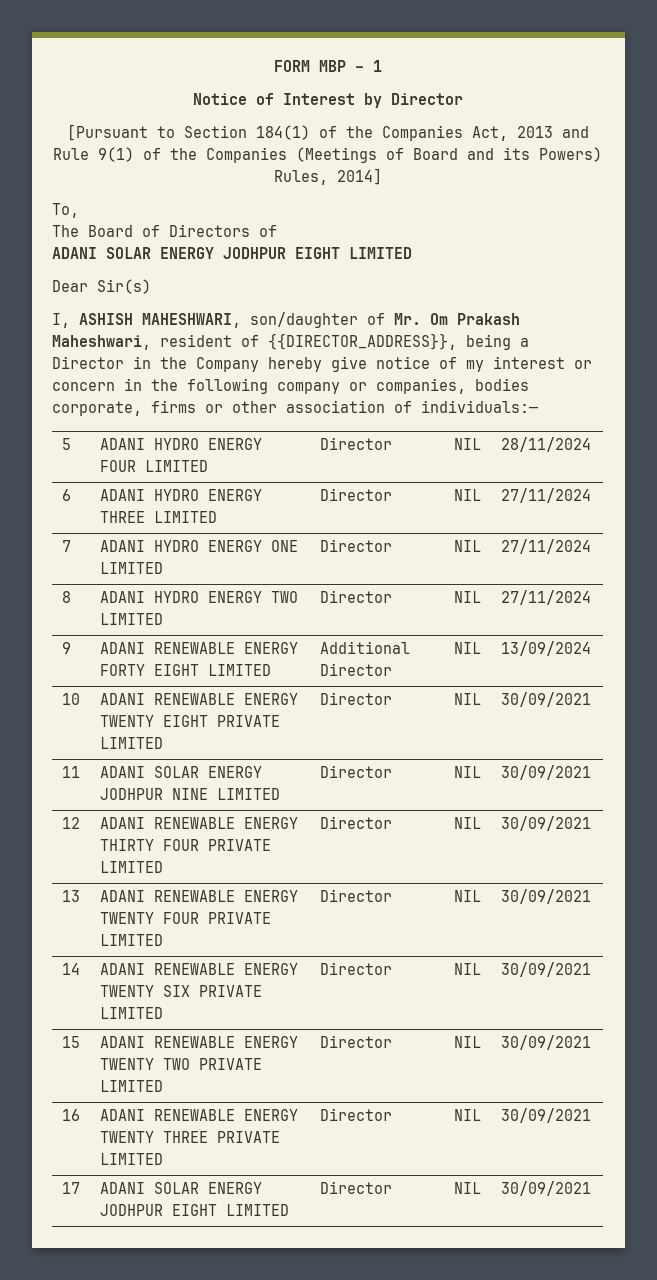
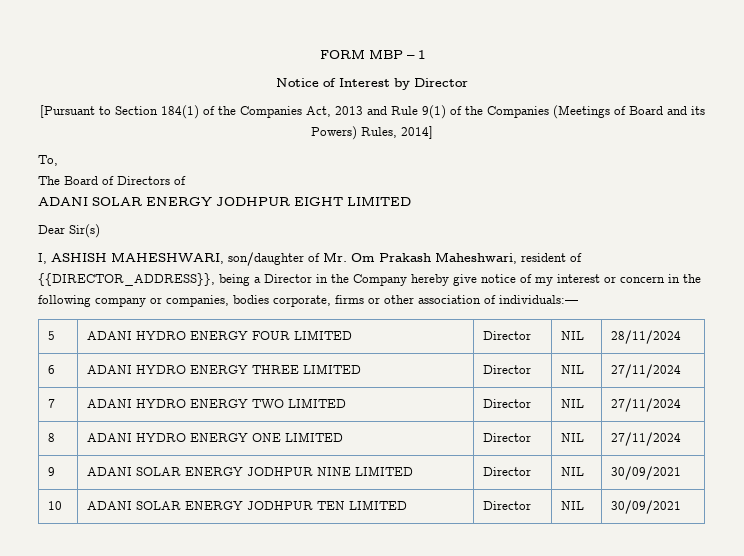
[270,540,298,552] ONE -> [252,399,285,408] TWO
[270,591,298,603] TWO -> [252,433,282,442] ONE
[99,642,298,654] [99,664,271,676] [319,641,410,654] [319,663,392,676] [453,642,481,654] [500,641,591,656] [61,693,80,705] [99,693,298,705] [99,715,280,727] [99,737,163,749] [319,692,392,705] [453,693,481,705] [500,692,591,707] [61,766,80,778] | ADANI RENEWABLE ENERGY FORTY EIGHT LIMITED | Additional Director | NIL | 13/09/2024 // 10 | ADANI RENEWABLE ENERGY TWENTY EIGHT PRIVATE LIMITED | Director | NIL | 30/09/2021 // 11 -> (56, 471) none
[61,817,80,829] [99,817,298,829] [99,839,271,851] [99,861,163,873] [319,816,392,829] [453,817,481,829] [500,816,591,831] [61,890,80,902] [99,890,298,902] [99,912,271,924] [99,934,163,946] [319,889,392,902] [453,890,481,902] [500,889,591,904] [61,963,80,975] [99,963,298,975] [99,985,262,997] [99,1007,163,1019] [319,962,392,975] [453,963,481,975] [500,962,591,977] [61,1036,80,1048] [99,1036,298,1048] [99,1058,262,1070] [99,1080,163,1092] [319,1035,392,1048] [453,1036,481,1048] [500,1035,591,1050] [61,1109,80,1121] [99,1109,298,1121] [99,1131,280,1143] [99,1153,163,1165] [319,1108,392,1121] [453,1109,481,1121] [500,1108,591,1123] [61,1182,80,1194] [99,1182,262,1194] [99,1204,289,1216] [319,1181,392,1194] [453,1182,481,1194] [500,1181,591,1196] 12 | ADANI RENEWABLE ENERGY THIRTY FOUR PRIVATE LIMITED | Director | NIL | 30/09/2021 // 13 | ADANI RENEWABLE ENERGY TWENTY FOUR PRIVATE LIMITED | Director | NIL | 30/09/2021 // 14 | ADANI RENEWABLE ENERGY TWENTY SIX PRIVATE LIMITED | Director | NIL | 30/09/2021 // 15 | ADANI RENEWABLE ENERGY TWENTY TWO PRIVATE LIMITED | Director | NIL | 30/09/2021 // 16 | ADANI RENEWABLE ENERGY TWENTY THREE PRIVATE LIMITED | Director | NIL | 30/09/2021 // 17 | ADANI SOLAR ENERGY JODHPUR EIGHT LIMITED | Director | NIL | 30/09/2021 -> [48,501,63,510] [87,500,408,510] [483,501,532,510] [561,501,585,510] [611,500,682,514] 10 | ADANI SOLAR ENERGY JODHPUR TEN LIMITED | Director | NIL | 30/09/2021

